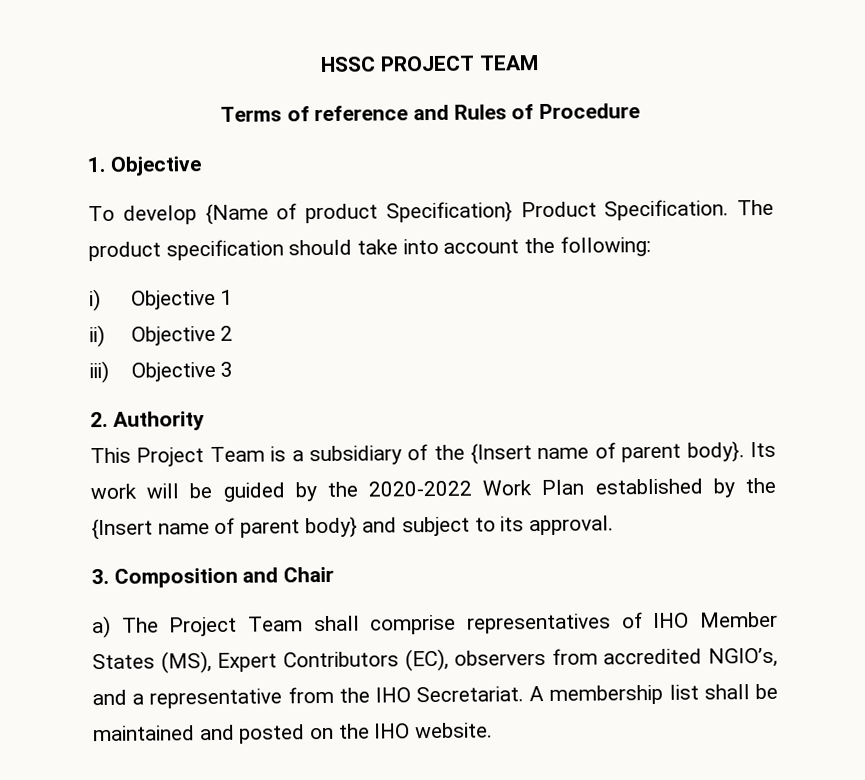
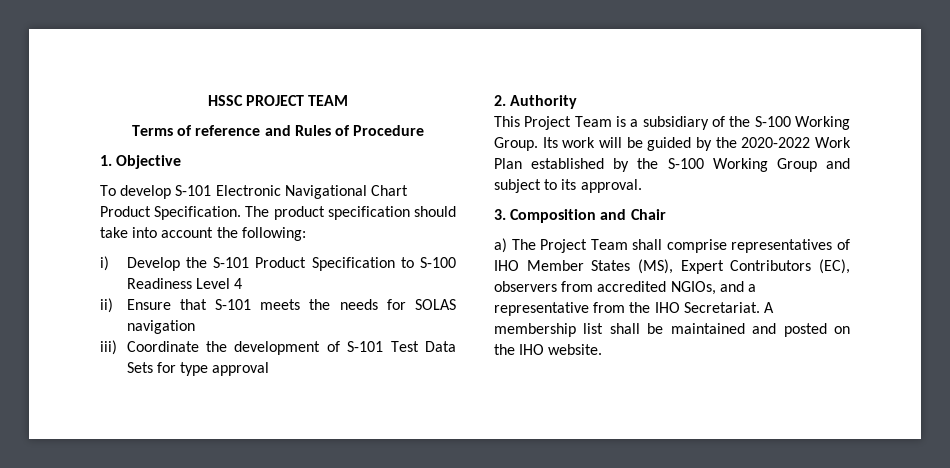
[204,201,513,226] {Name of product Specification} -> [175,185,408,199] S-101 Electronic Navigational Chart
[130,289,234,310] [89,324,234,348] [89,360,234,384] Objective 1 // ii) Objective 2 // iii) Objective 3 -> [126,257,456,271] [126,278,243,289] [100,298,456,313] [126,320,195,334] [100,340,456,355] [126,362,270,376] Develop the S-101 Product Specification to S-100 Readiness Level 4 // ii) Ensure that S-101 meets the needs for SOLAS navigation // iii) Coordinate the development of S-101 Test Data Sets for type approval
[470,441,745,465] {Insert name of parent body}. -> [754,116,850,130] [494,137,538,151] S-100 Working Group.
[91,516,358,541] {Insert name of parent body} -> [667,158,817,172] S-100 Working Group
[708,647,778,668] NGIO’s, -> [670,281,716,295] NGIOs,

